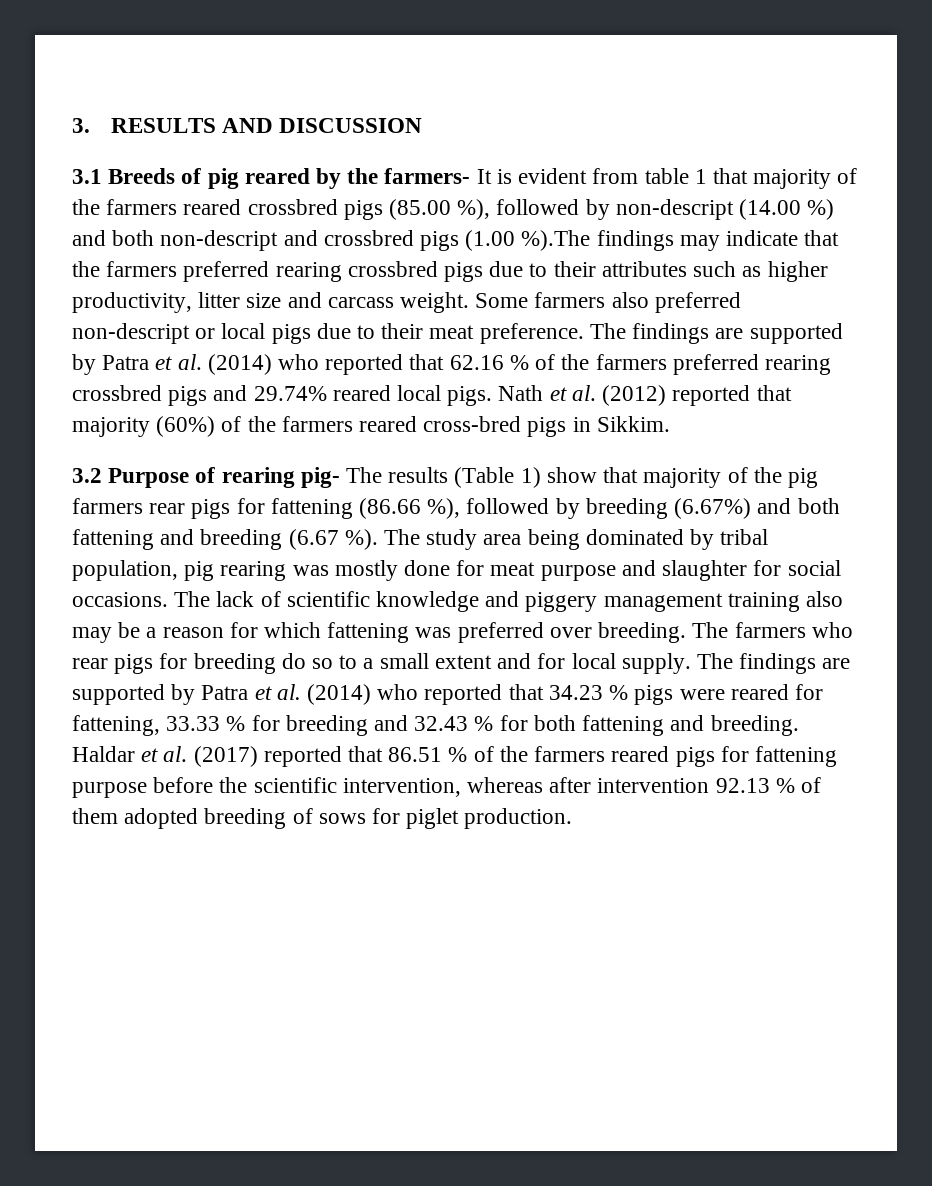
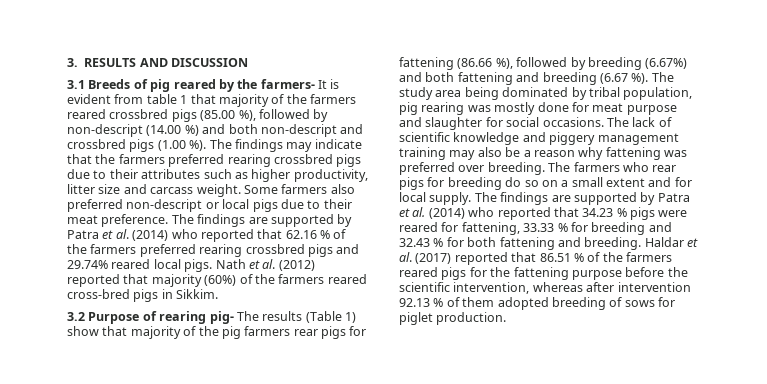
[521,230,591,251] %).The -> [189,139,232,151] %). The
[806,591,844,607] [72,627,112,643] also may -> [449,147,502,160] may also
[229,622,322,638] for which -> [578,147,604,160] why
[339,655,358,669] to -> [541,180,558,187] on
(749, 754) none -> [490,267,511,277] the

